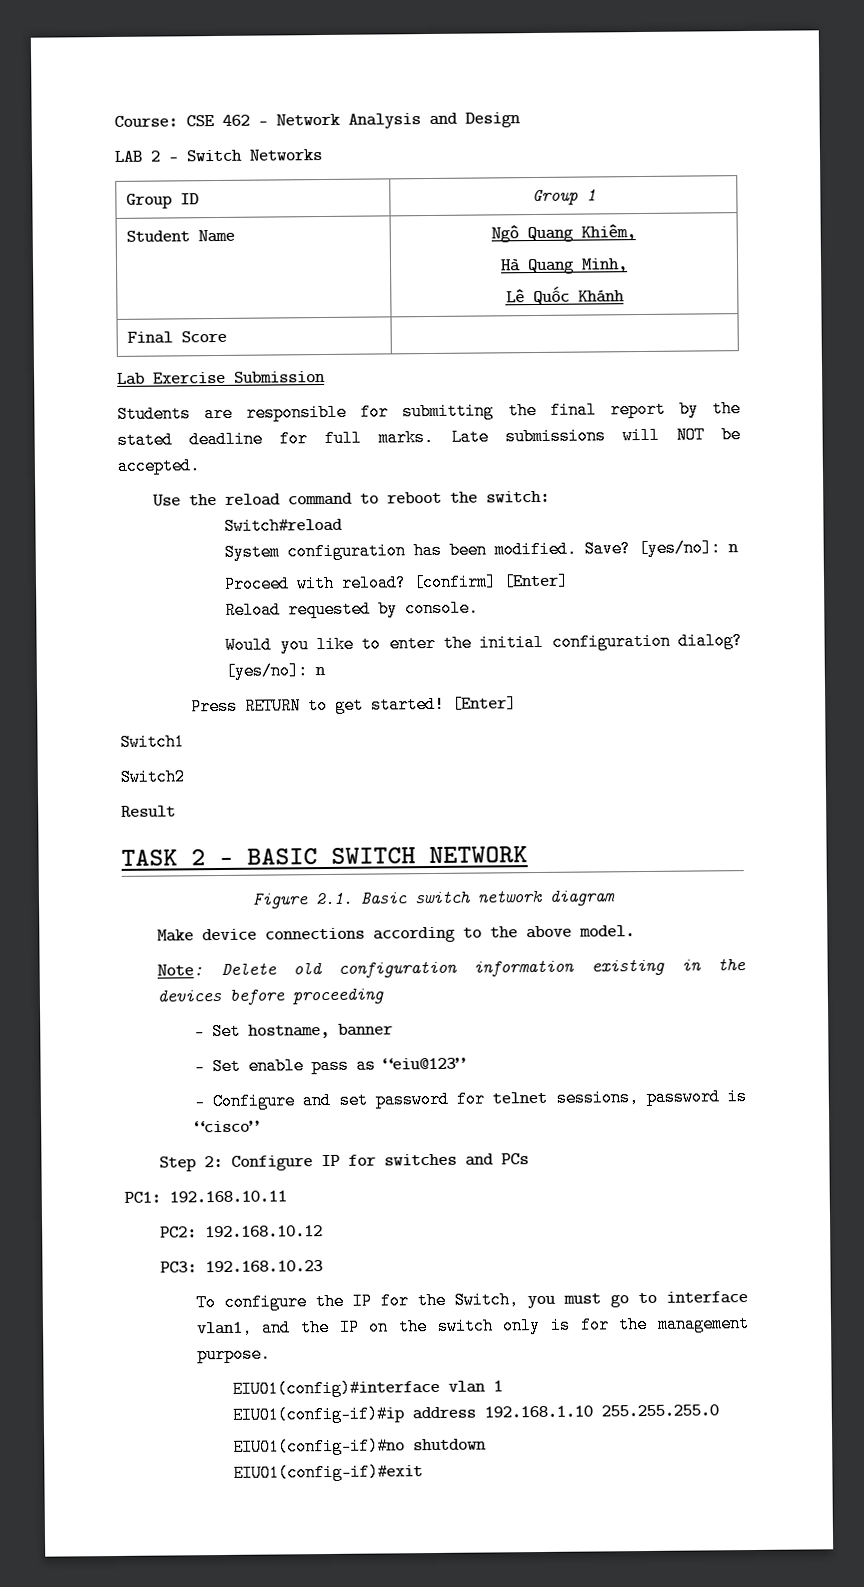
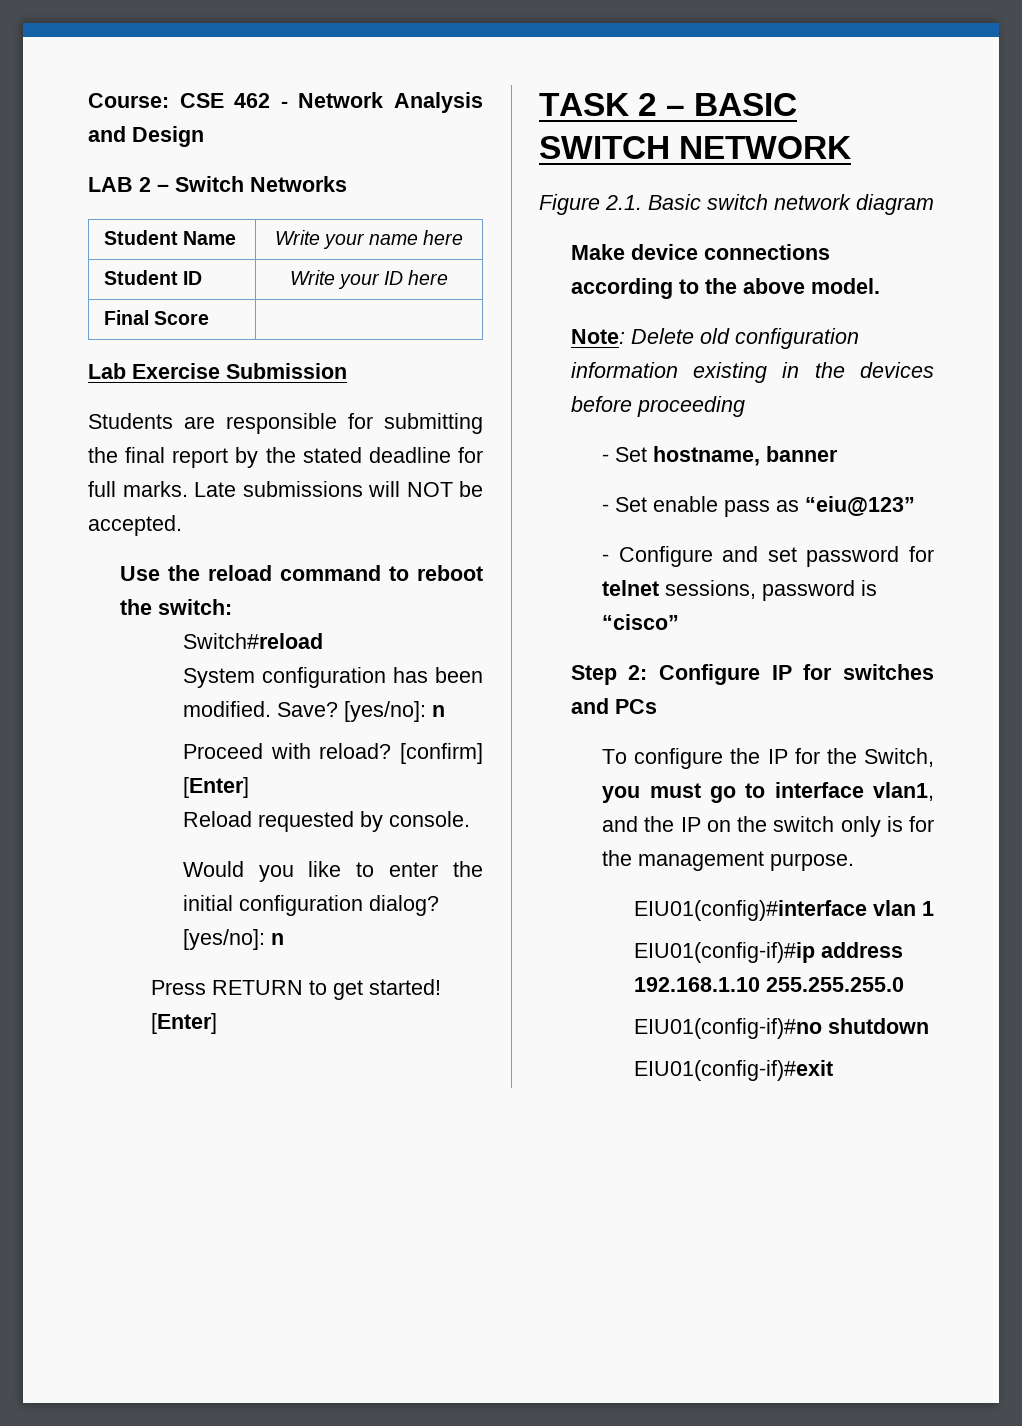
[126,193,200,209] [531,189,596,206] [126,229,236,243] [491,224,636,243] [500,258,628,275] [505,285,625,306] Group ID | Group 1 // Student Name | Ngô Quang Khiêm, // Hà Quang Minh, // Lê Quốc Khánh -> [103,230,236,245] [274,230,464,249] [103,270,202,285] [289,270,449,289] Student Name | Write your name here // Student ID | Write your ID here
[120,733,185,751] [120,768,185,786] [121,805,176,817] // Switch1 // Switch2 // Result -> (218, 1023) none
[124,1190,287,1203] [160,1225,324,1238] [160,1260,324,1273] // PC1: 192.168.10.11 // PC2: 192.168.10.12 // PC3: 192.168.10.23 -> (657, 706) none

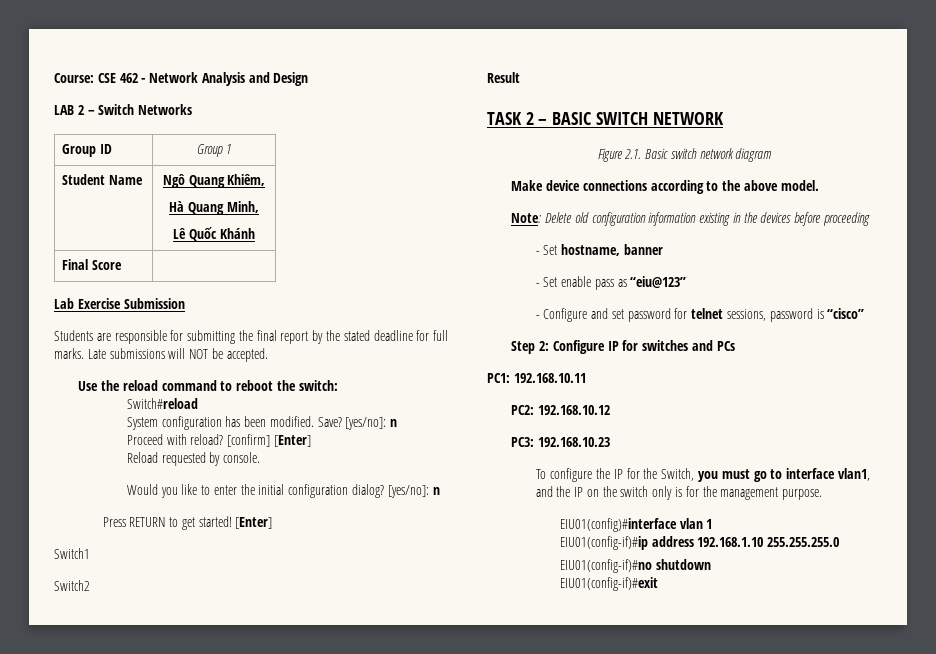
[103,230,236,245] [274,230,464,249] [103,270,202,285] [289,270,449,289] Student Name | Write your name here // Student ID | Write your ID here -> [62,144,113,157] [197,144,231,157] [62,174,144,185] [162,174,266,188] [169,201,259,215] [173,227,255,241] Group ID | Group 1 // Student Name | Ngô Quang Khiêm, // Hà Quang Minh, // Lê Quốc Khánh
(218, 1023) none -> [54,548,90,559] [54,580,90,591] [487,72,520,83] // Switch1 // Switch2 // Result
(657, 706) none -> [487,373,586,383] [511,405,611,415] [511,437,611,447] // PC1: 192.168.10.11 // PC2: 192.168.10.12 // PC3: 192.168.10.23

